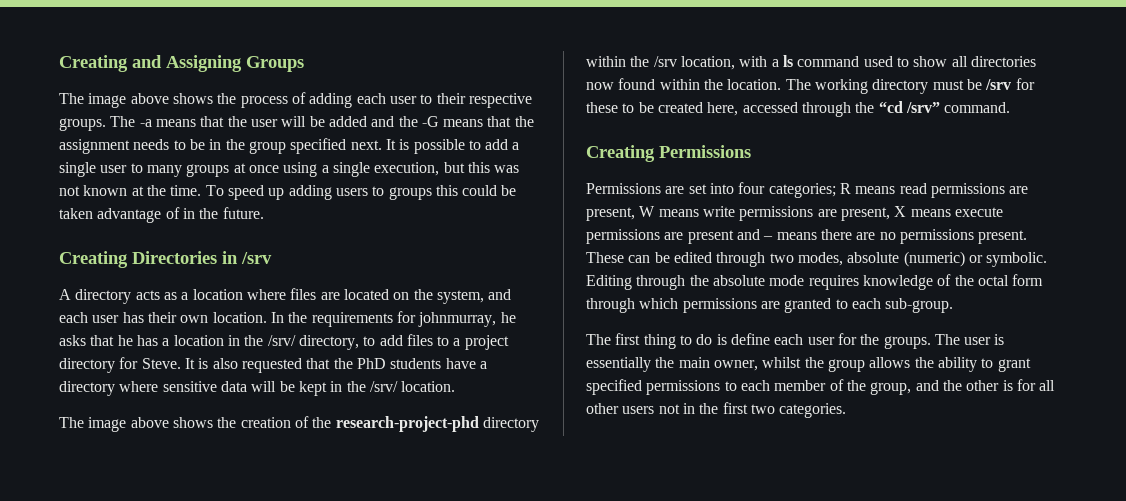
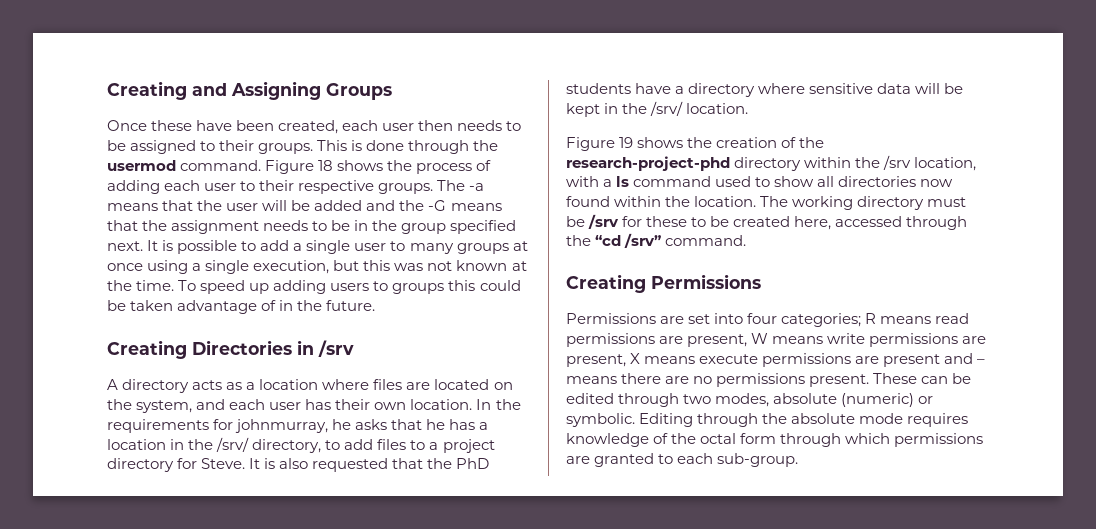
[59,93,169,108] The image above -> [107,120,522,134] [107,140,499,154] [107,160,334,174] Once these have been created, each user then needs to be assigned to their groups. This is done through the usermod command. Figure 18
[59,417,169,432] The image above -> [566,137,634,151] Figure 19
[586,333,1005,349] [586,357,1031,372] [586,379,1056,395] [586,402,847,418] // The first thing to do is define each user for the groups. The user is essentially the main owner, whilst the group allows the ability to grant specified permissions to each member of the group, and the other is for all other users not in the first two categories. -> (799, 460) none

